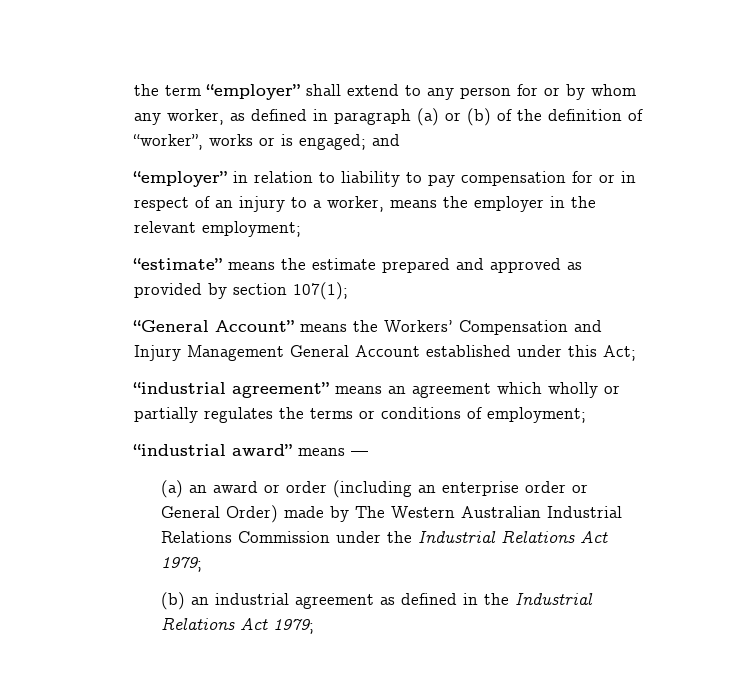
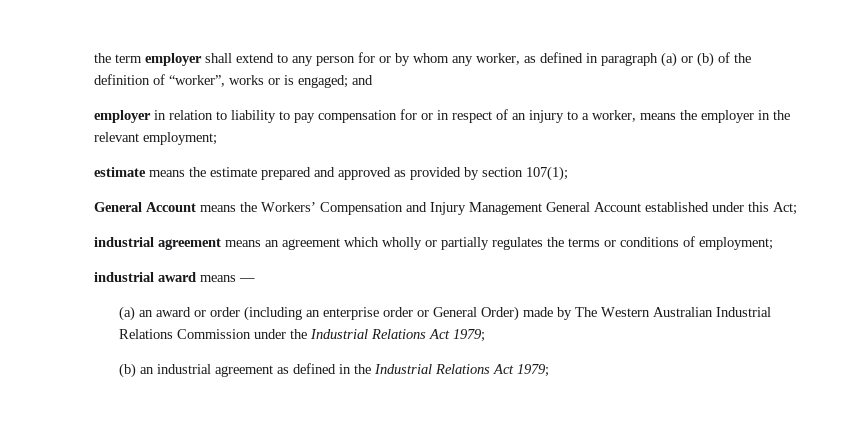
[205,84,300,100] “employer” -> [145,53,203,66] employer
[132,171,227,187] “employer” -> [94,110,152,123] employer
[132,258,222,270] “estimate” -> [94,167,147,177] estimate
[132,320,294,332] “General Account” -> [94,202,197,212] General Account
[132,382,329,398] “industrial agreement” -> [94,237,222,250] industrial agreement
[132,444,292,456] “industrial award” -> [94,272,197,282] industrial award

